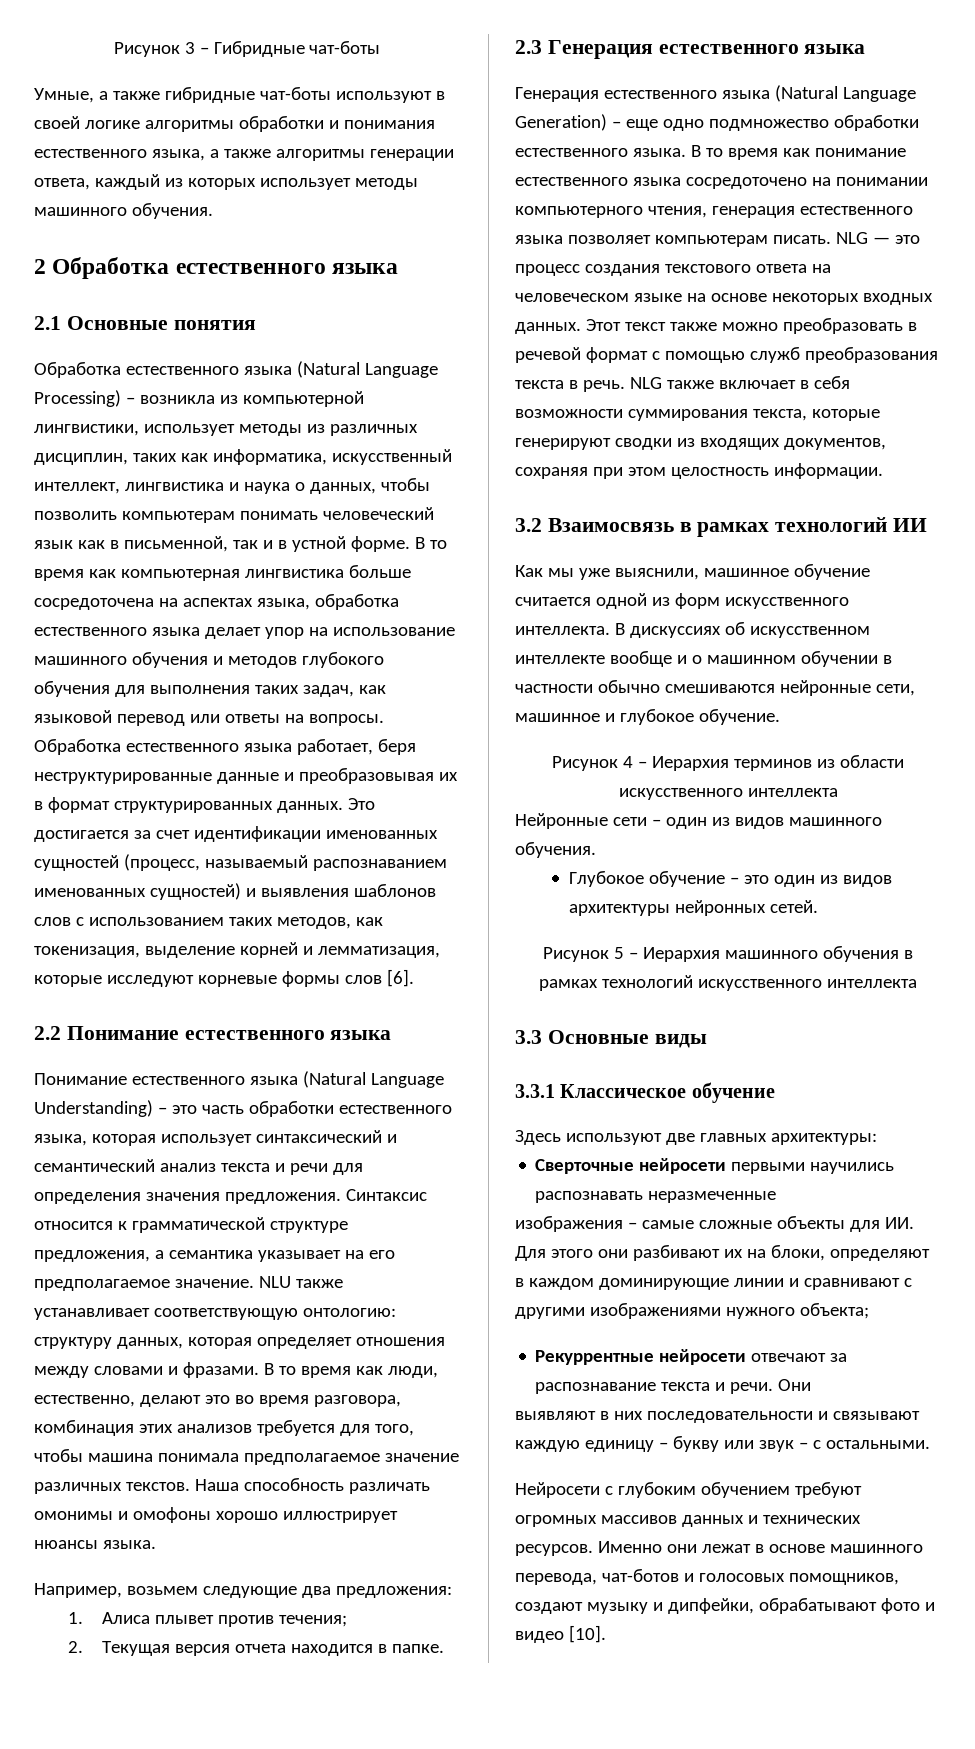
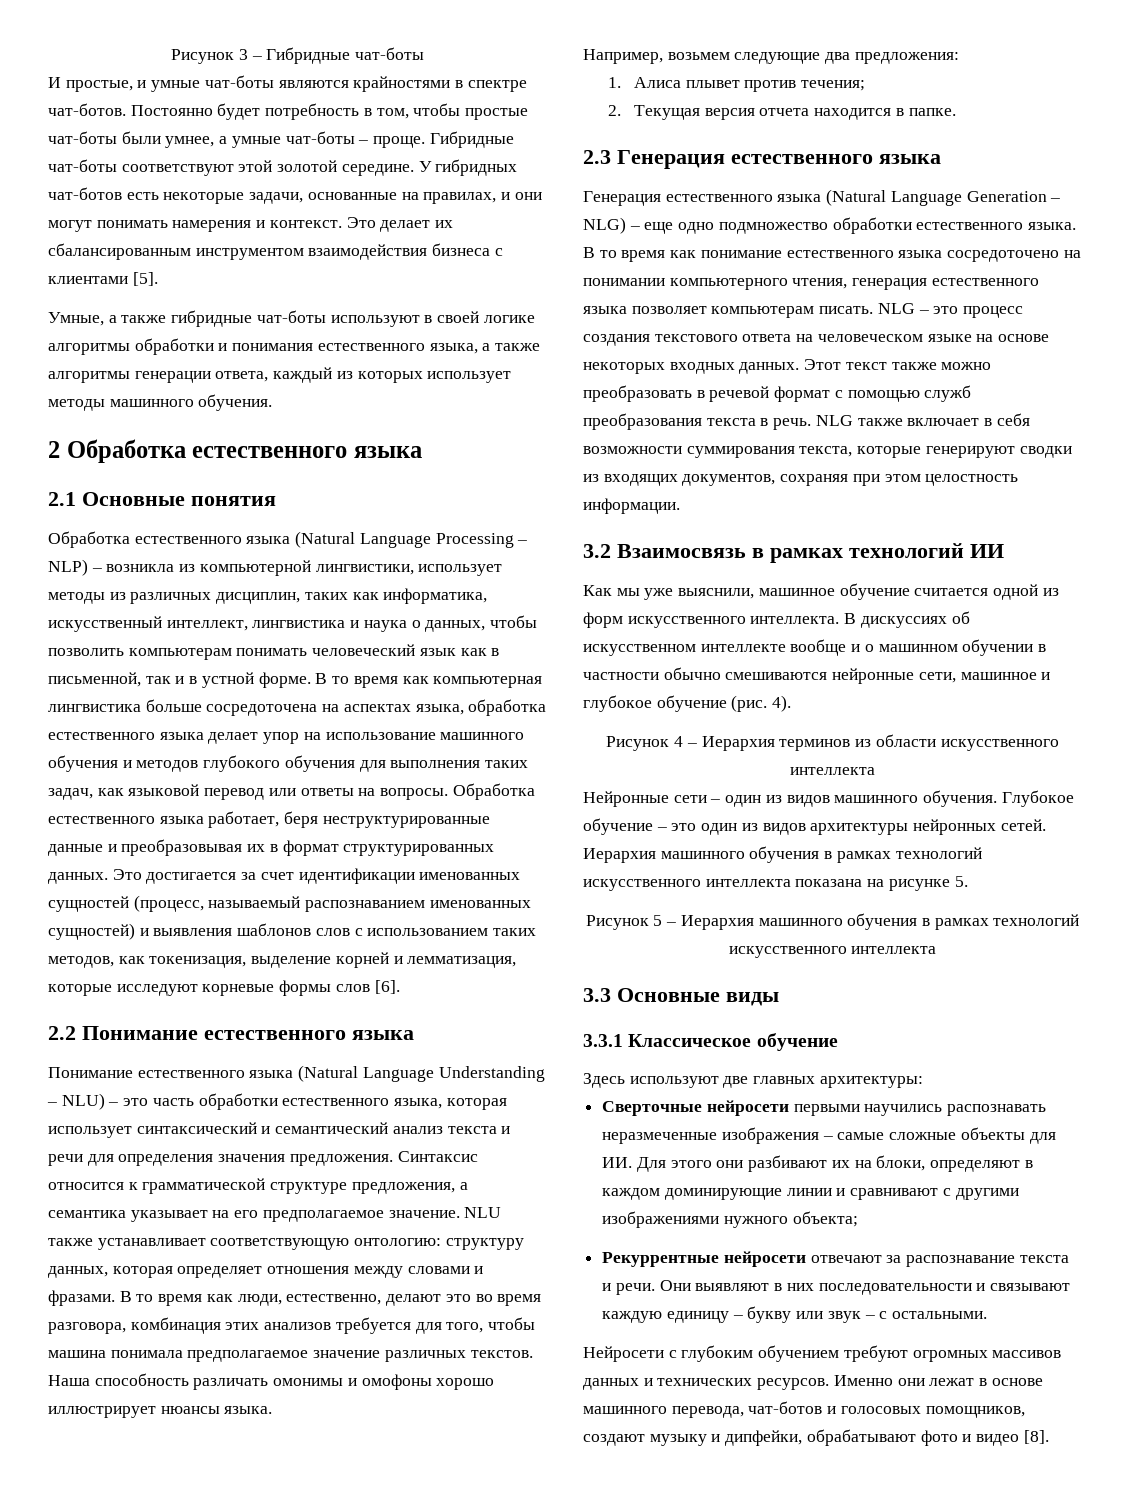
(381, 47) none -> [48,75,527,92] [48,103,529,120] [48,131,514,148] [48,159,518,176] [48,187,542,204] [48,217,454,232] [48,243,503,260] [48,272,158,286] // И простые, и умные чат-боты являются крайностями в спектре чат-ботов. Постоянно будет потребность в том, чтобы простые чат-боты были умнее, а умные чат-боты – проще. Гибридные чат-боты соответствуют этой золотой середине. У гибридных чат-ботов есть некоторые задачи, основанные на правилах, и они могут понимать намерения и контекст. Это делает их сбалансированным инструментом взаимодействия бизнеса с клиентами [5].
[34,390,121,407] Processing) -> [435,533,528,548] [48,559,88,576] Processing – NLP)
[34,1100,153,1117] Understanding) -> [438,1066,545,1082] [47,1093,105,1110] Understanding – NLU)
[515,114,607,131] Generation) -> [966,191,1061,202] [583,217,626,234] Generation – NLG)
[872,237,890,244] — -> [918,310,929,314] –
[698,709,780,725] обучение. -> [656,695,792,712] обучение (рис. 4).
(596, 850) // -> (998, 798) none
(819, 906) none -> [583,846,982,863] [583,876,968,891] Иерархия машинного обучения в рамках технологий искусственного интеллекта показана на рисунке 5.
(777, 1197) // -> (718, 1138) none
(812, 1385) // -> (691, 1285) none
[568,1625,606,1643] [10]. -> [1023,1430,1049,1444] [8].

